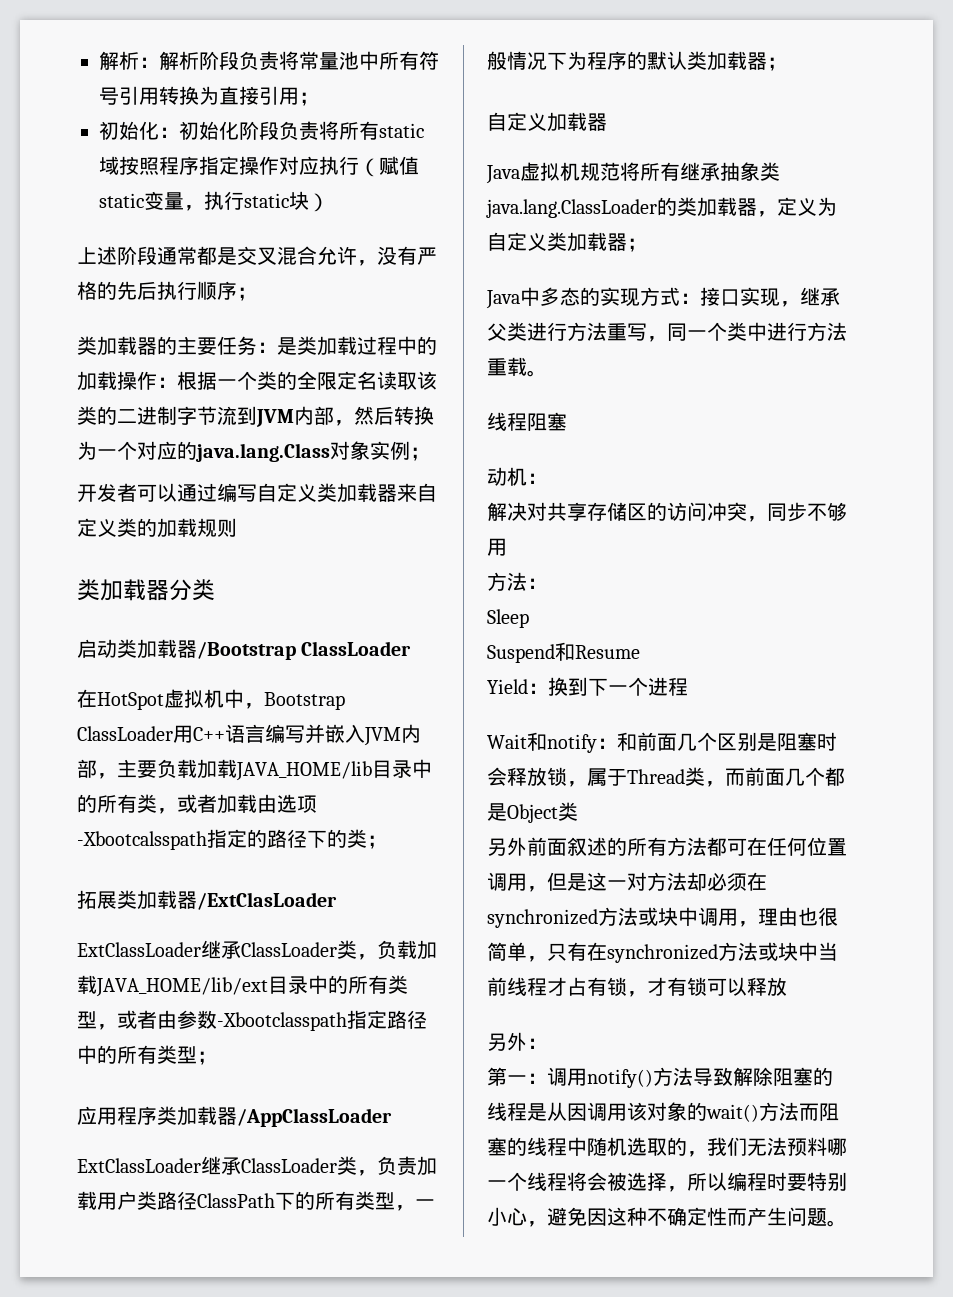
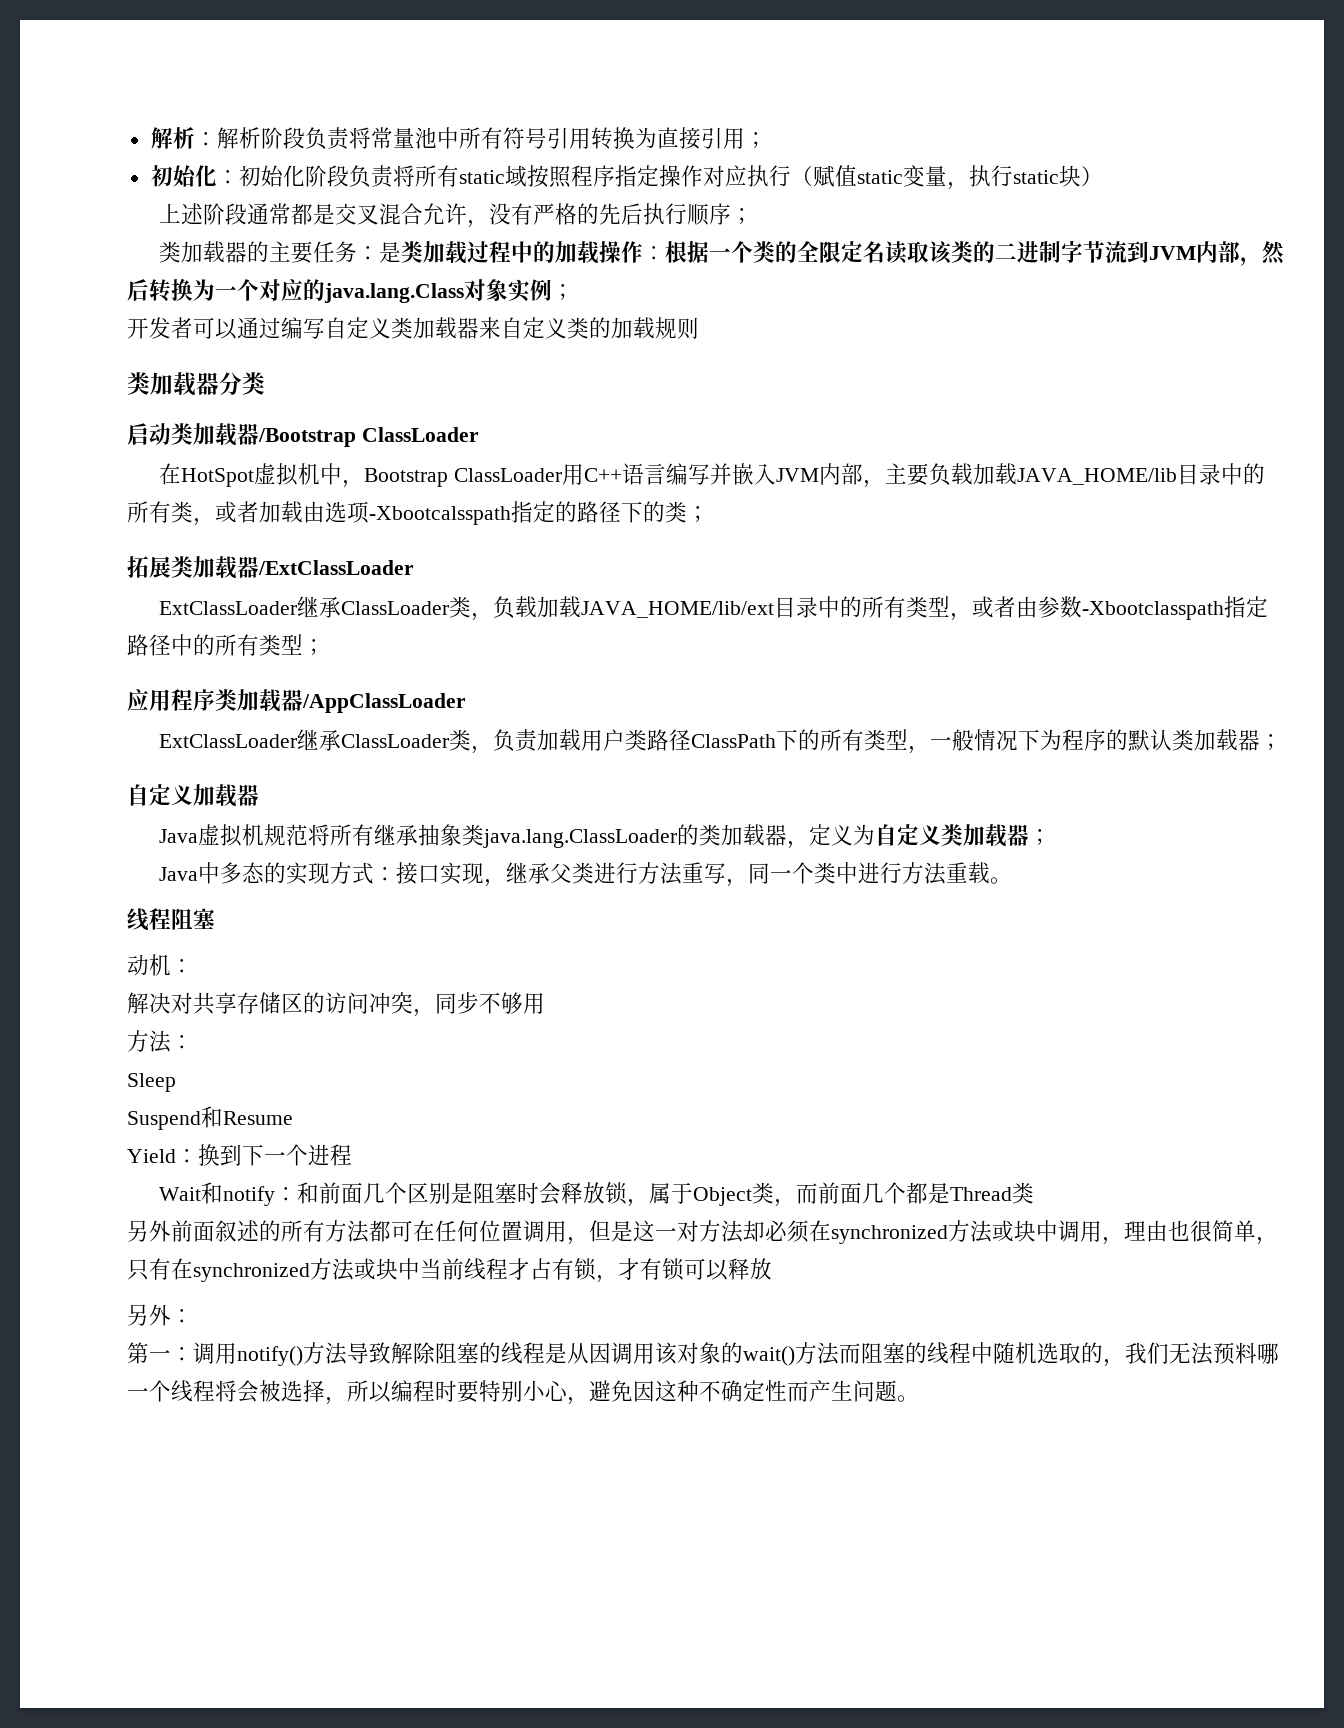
[197,892,337,910] /ExtClasLoader -> [258,560,414,575] /ExtClassLoader
[627,769,685,784] Thread -> [692,1187,752,1206] Object
[507,804,558,823] Object -> [949,1187,1012,1201] Thread

